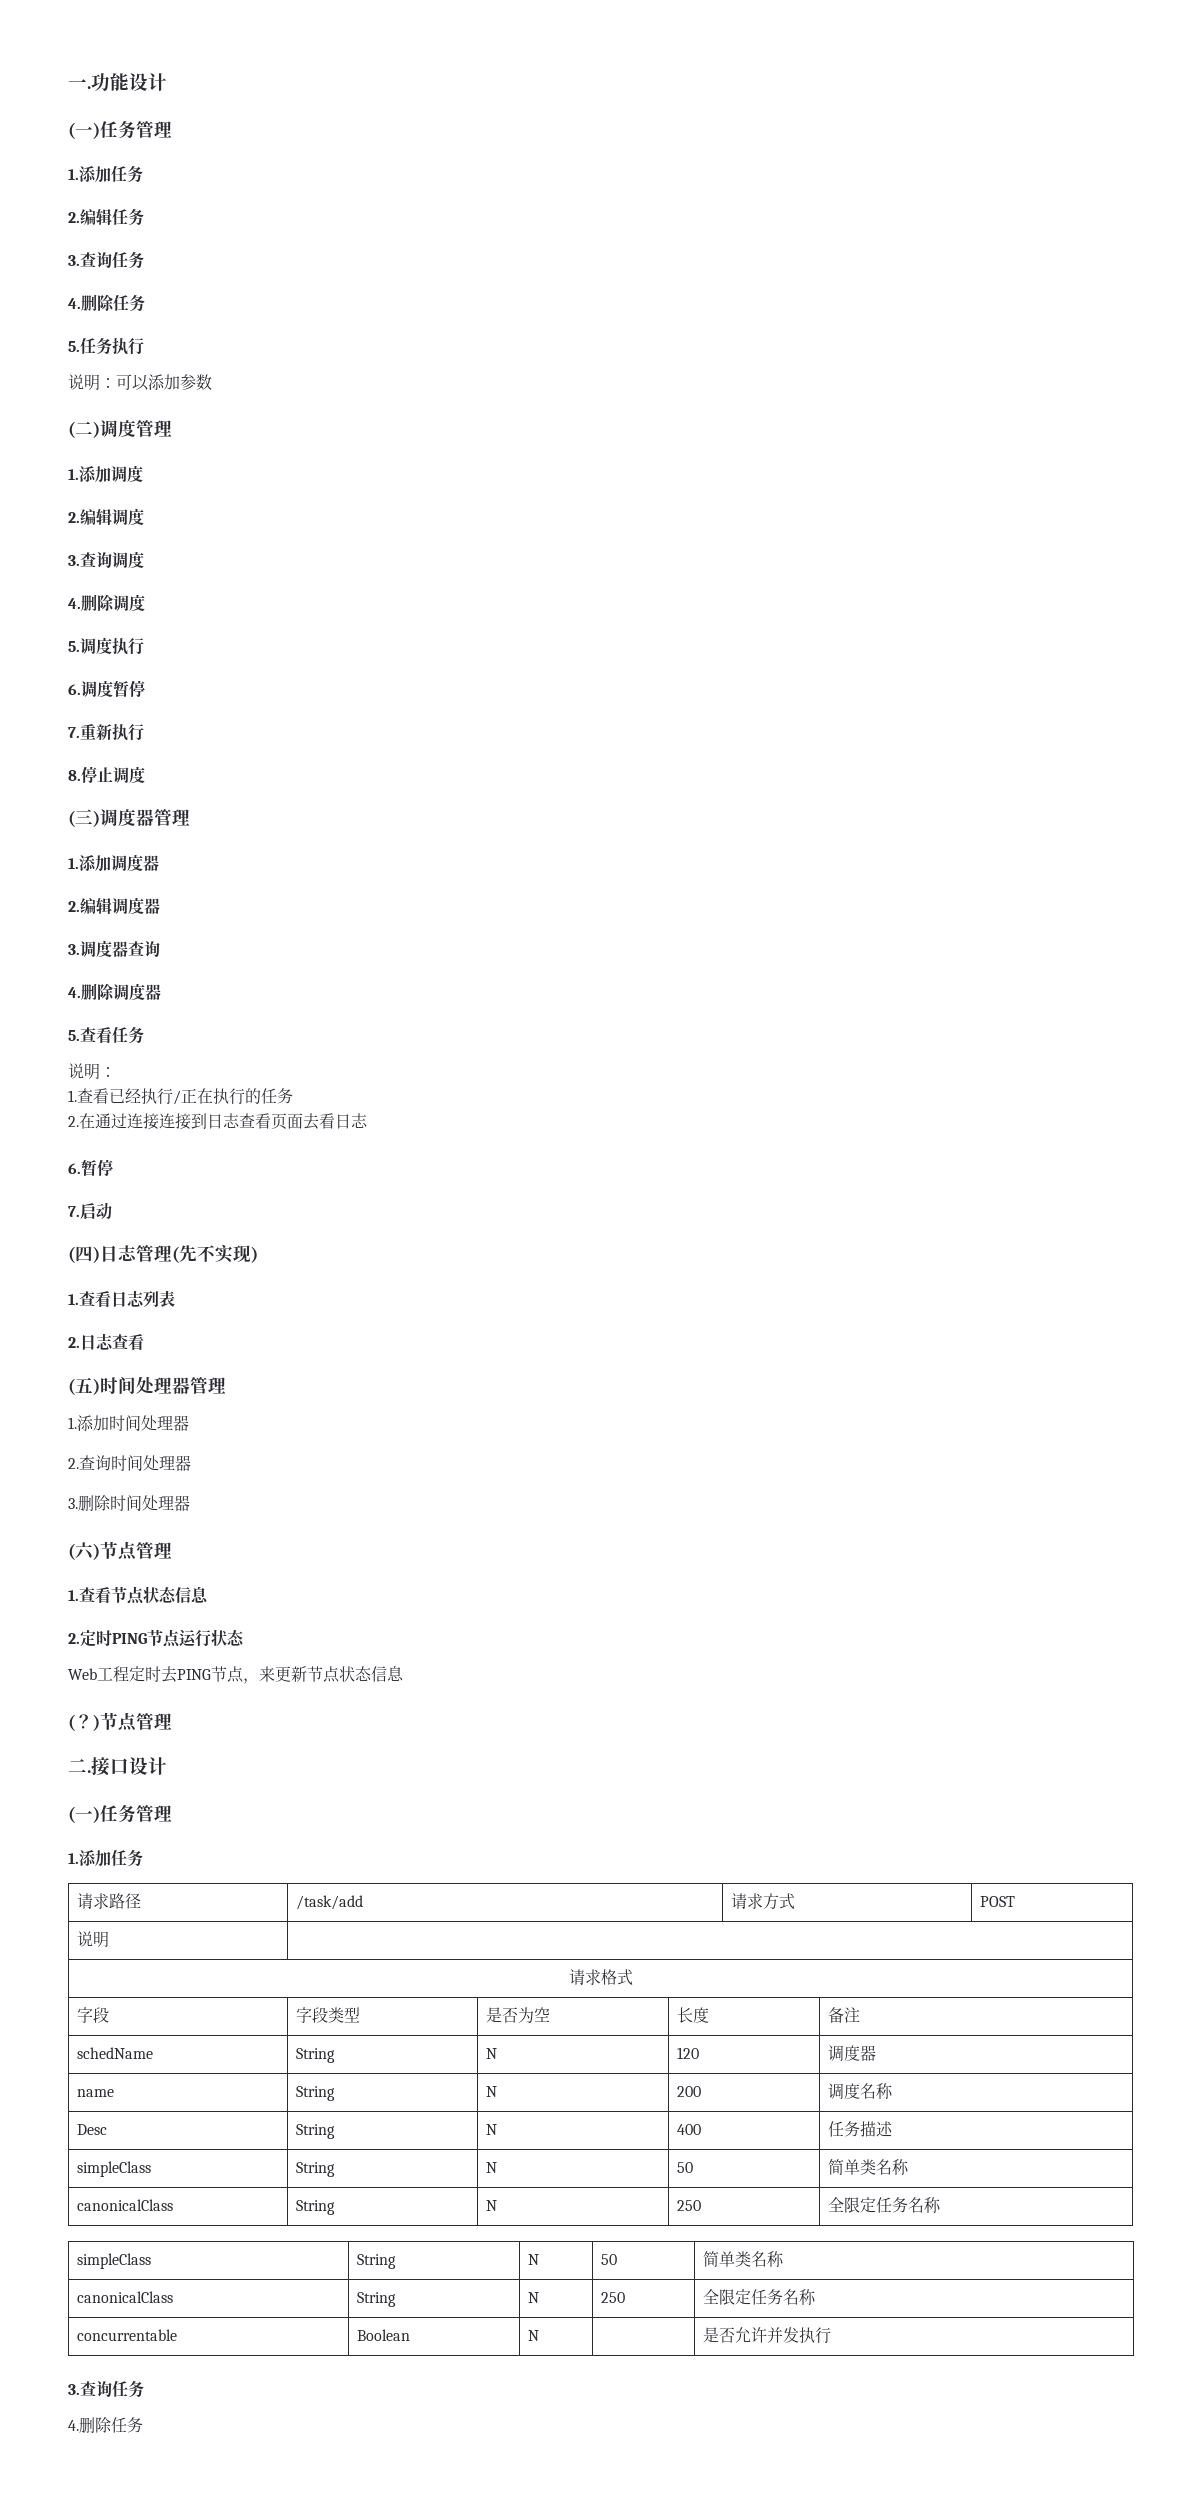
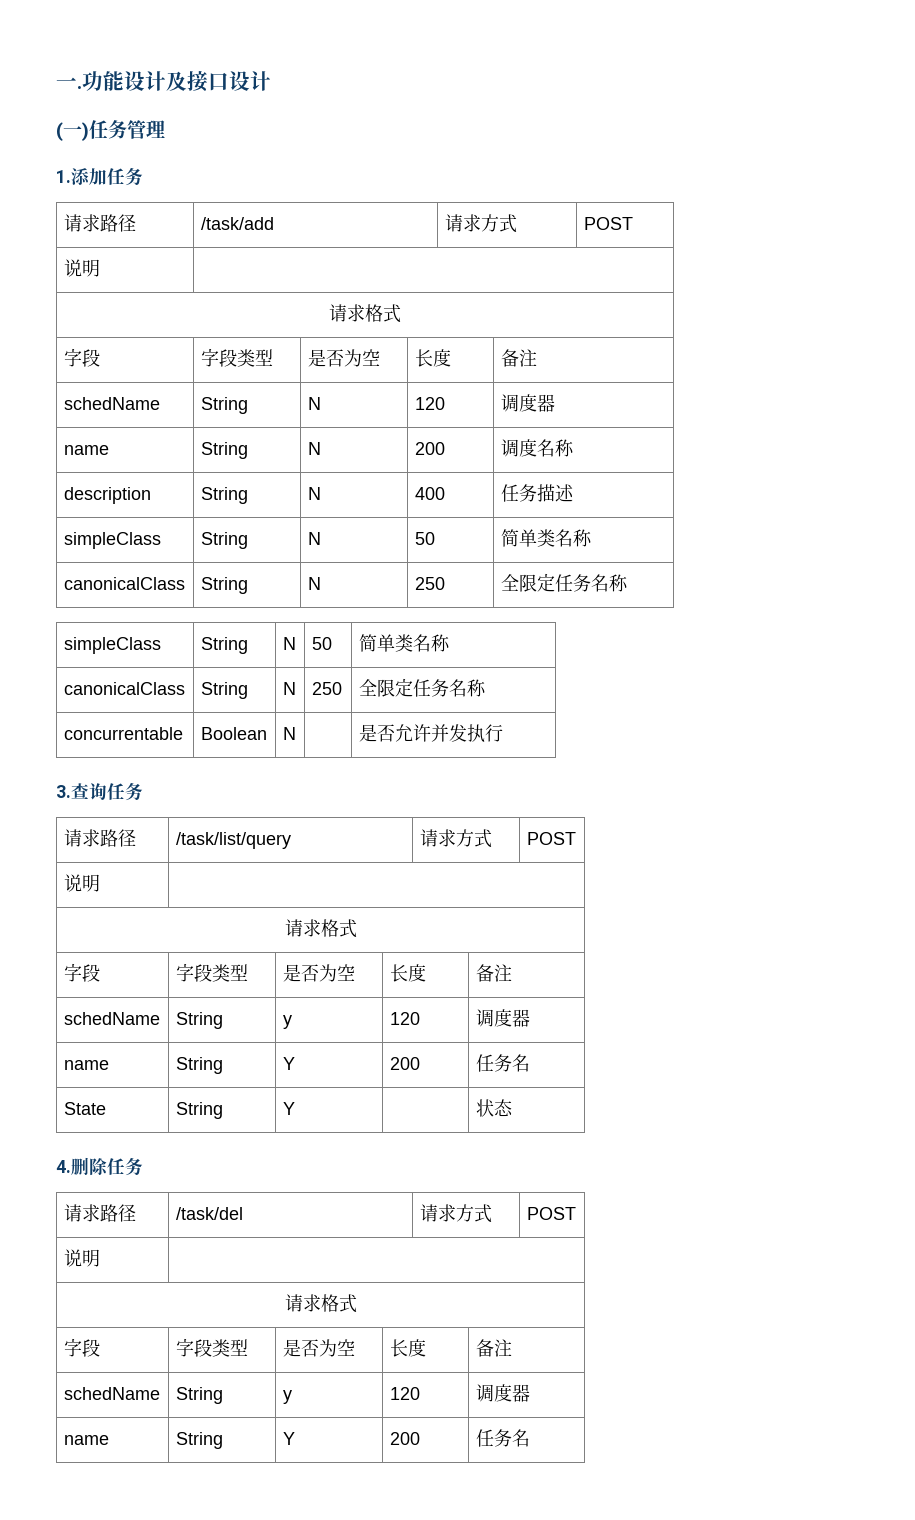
[68,120,172,139] [68,165,143,183] [68,208,144,226] [68,251,144,269] [68,294,145,312] [68,337,144,355] [68,374,212,391] [68,420,172,438] [68,465,143,483] [68,508,144,526] [68,551,144,569] [68,594,145,612] [68,637,144,655] [68,680,145,698] [68,723,144,741] [68,766,145,784] [68,809,190,827] [68,854,159,872] [68,897,160,915] [68,940,160,958] [68,983,161,1001] [68,1026,144,1044] [68,1063,116,1080] [68,1088,293,1105] [68,1113,368,1130] [68,1159,113,1176] [68,1202,112,1220] [68,1245,258,1263] [68,1290,175,1308] [68,1333,144,1351] [68,1376,226,1395] [68,1415,189,1431] [68,1455,191,1471] [68,1495,190,1511] [68,1541,172,1561] [68,1586,208,1604] [68,1629,245,1647] [68,1666,404,1684] [68,1712,172,1732] [68,1759,91,1773] // (一)任务管理 // 1.添加任务 // 2.编辑任务 // 3.查询任务 // 4.删除任务 // 5.任务执行 // 说明：可以添加参数 // (二)调度管理 // 1.添加调度 // 2.编辑调度 // 3.查询调度 // 4.删除调度 // 5.调度执行 // 6.调度暂停 // 7.重新执行 // 8.停止调度 // (三)调度器管理 // 1.添加调度器 // 2.编辑调度器 // 3.调度器查询 // 4.删除调度器 // 5.查看任务 // 说明： // 1.查看已经执行/正在执行的任务 // 2.在通过连接连接到日志查看页面去看日志 // 6.暂停 // 7.启动 // (四)日志管理(先不实现) // 1.查看日志列表 // 2.日志查看 // (五)时间处理器管理 // 1.添加时间处理器 // 2.查询时间处理器 // 3.删除时间处理器 // (六)节点管理 // 1.查看节点状态信息 // 2.定时PING节点运行状态 // Web工程定时去PING节点，来更新节点状态信息 // (？)节点管理 // 二. -> [166,71,187,91] 及
[77,2124,108,2135] Desc -> [63,487,151,504] description
[68,2417,143,2433] // 4.删除任务 -> [63,829,136,847] [175,832,291,849] [419,829,492,848] [526,832,576,845] [63,874,100,892] [284,919,357,938] [63,963,100,982] [175,963,248,982] [282,964,355,982] [389,964,426,982] [475,964,512,982] [63,1012,160,1025] [175,1012,223,1029] [282,1015,292,1029] [389,1012,420,1025] [475,1009,530,1027] [63,1060,109,1070] [175,1057,223,1074] [282,1057,295,1070] [389,1057,420,1070] [475,1054,530,1072] [63,1102,106,1115] [175,1102,223,1119] [282,1102,295,1115] [475,1099,513,1117] [56,1157,143,1176] [63,1204,136,1222] [175,1207,243,1220] [419,1204,492,1223] [526,1207,576,1220] [63,1249,100,1267] [284,1294,357,1313] [63,1338,100,1357] [175,1338,248,1357] [282,1339,355,1357] [389,1339,426,1357] [475,1339,512,1357] [63,1387,160,1400] [175,1387,223,1404] [282,1390,292,1404] [389,1387,420,1400] [475,1384,530,1402] [63,1435,109,1445] [175,1432,223,1449] [282,1432,295,1445] [389,1432,420,1445] [475,1429,530,1447] // 请求路径 | /task/list/query | 请求方式 | POST // 说明 | // 请求格式 // 字段 | 字段类型 | 是否为空 | 长度 | 备注 // schedName | String | y | 120 | 调度器 // name | String | Y | 200 | 任务名 // State | String | Y | | 状态 // 4.删除任务 // 请求路径 | /task/del | 请求方式 | POST // 说明 | // 请求格式 // 字段 | 字段类型 | 是否为空 | 长度 | 备注 // schedName | String | y | 120 | 调度器 // name | String | Y | 200 | 任务名

